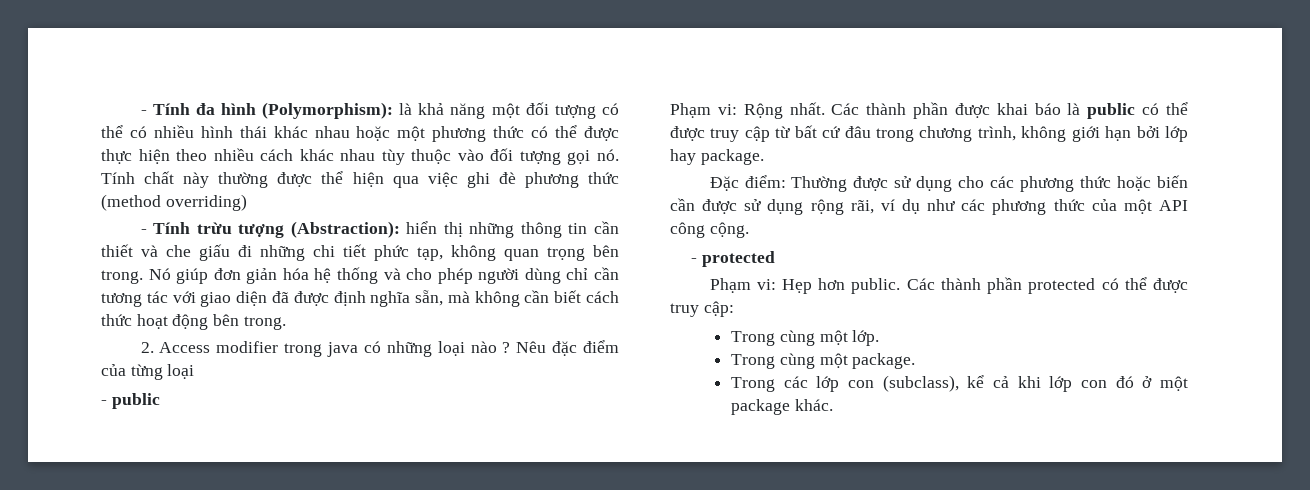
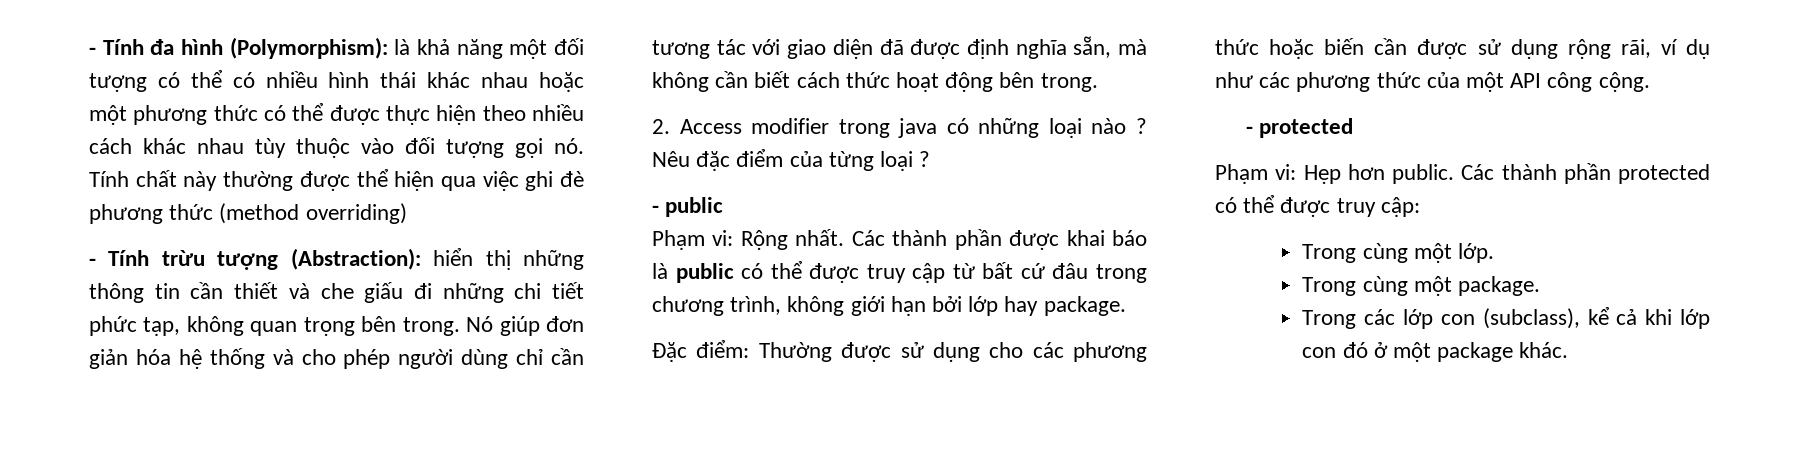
(195, 371) none -> [919,151,931,167] ?

